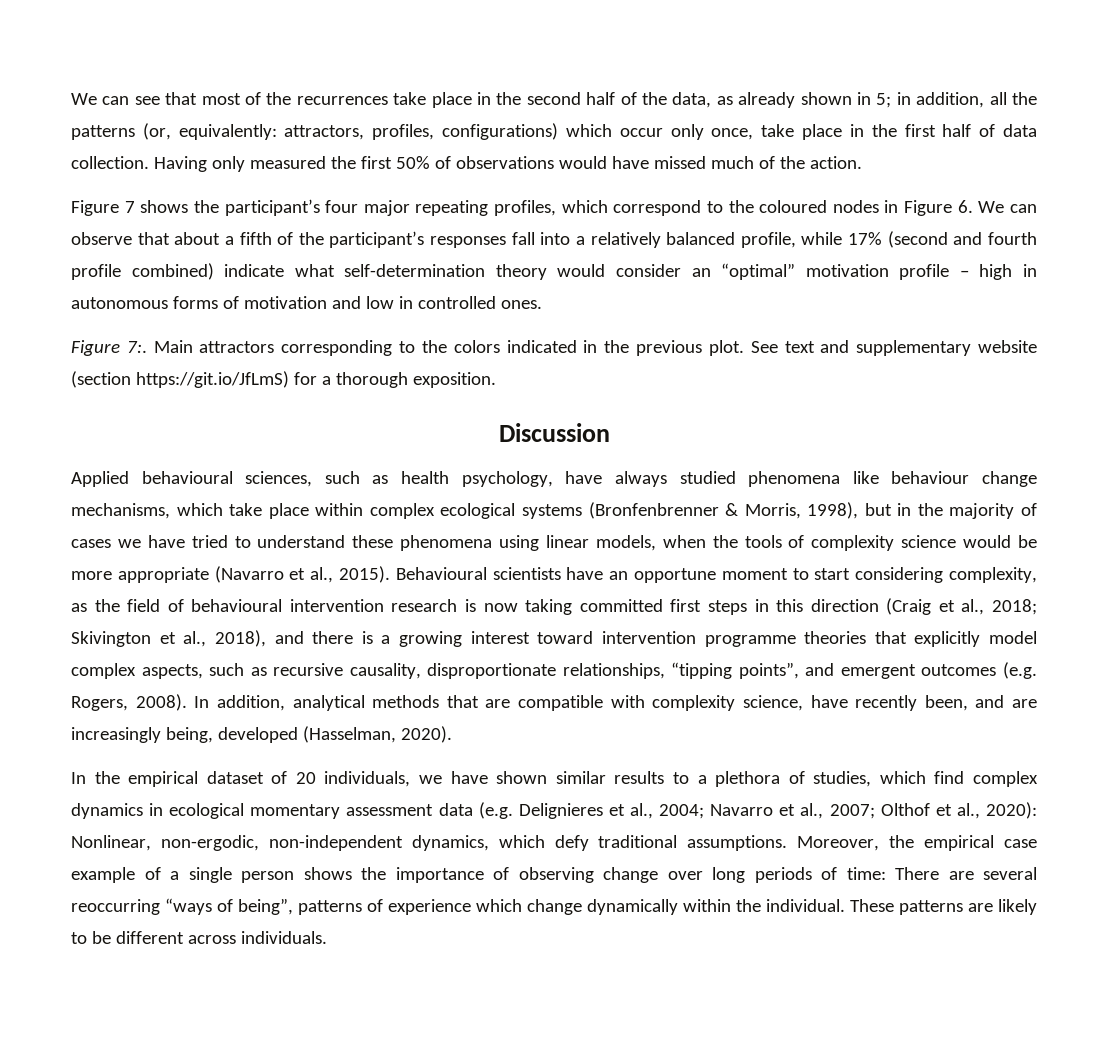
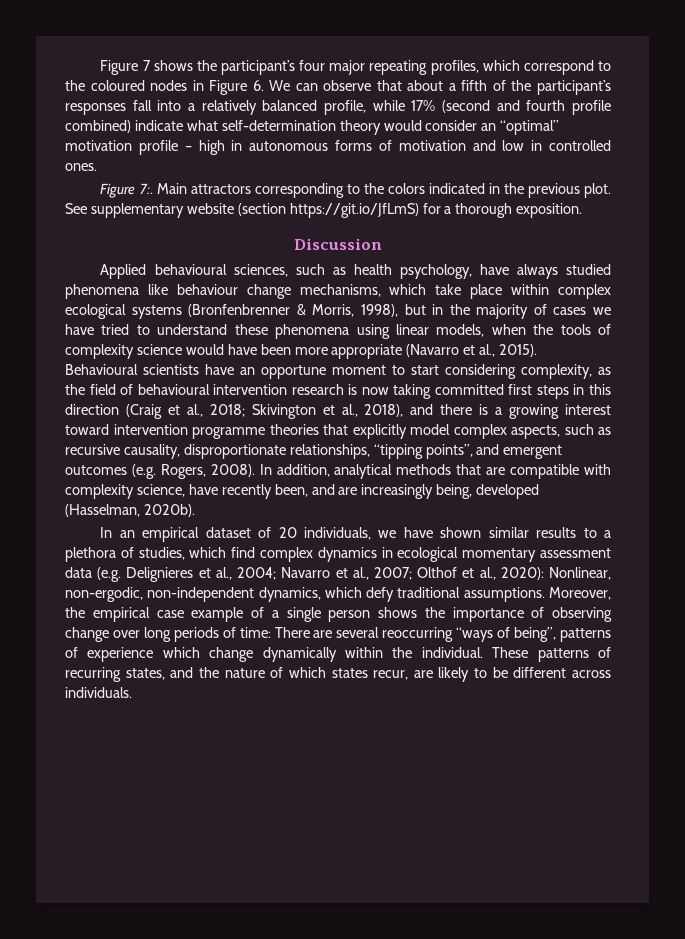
[71,92,1037,108] [71,123,1038,140] [71,156,862,172] We can see that most of the recurrences take place in the second half of the data, as already shown in 5; in addition, all the patterns (or, equivalently: attractors, profiles, configurations) which occur only once, take place in the first half of data collection. Having only measured the first 50% of observations would have missed much of the action. // -> (100, 67) none
[784,340,850,353] text and -> (87, 208) none
[1018,535,1038,548] be -> [227,344,291,355] have been
[400,726,452,743] [71,771,120,784] 2020). // In the -> [143,504,195,517] [100,527,135,538] 2020b). // In an
(963, 907) none -> [597,647,611,658] [65,667,409,682] of recurring states, and the nature of which states recur,

